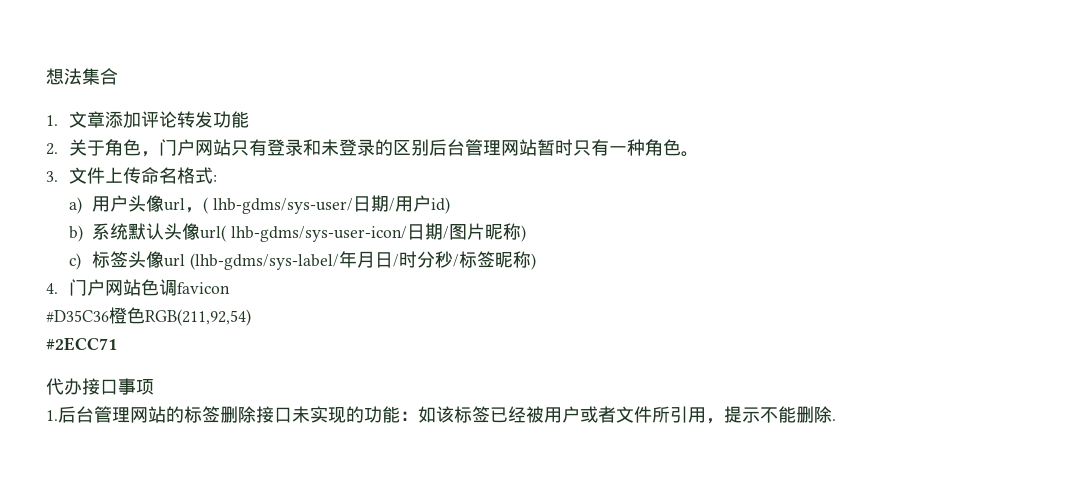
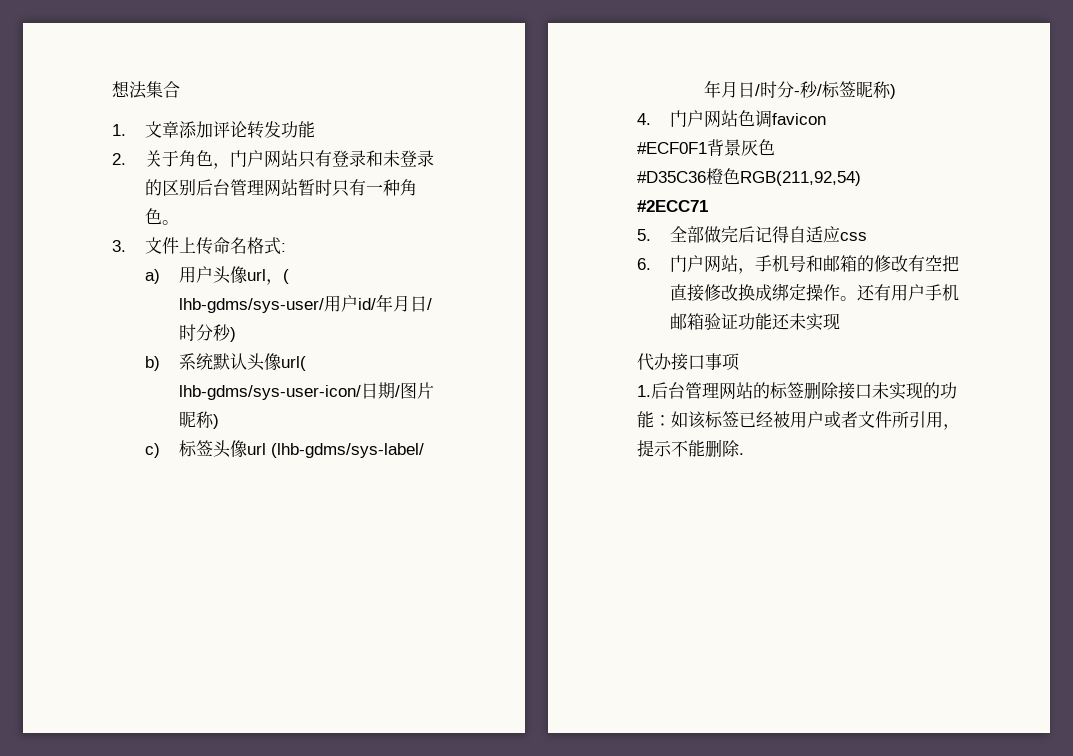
[352,195,450,214] 日期/用户id) -> [323,294,432,312] [178,324,236,342] 用户id/年月日/时分秒)
(435, 259) none -> [793,91,800,96] -
(231, 288) none -> [637,139,775,157] // #ECF0F1背景灰色
(117, 344) none -> [637,226,868,243] [637,255,960,274] [670,283,960,302] [670,313,841,331] // 5.全部做完后记得自适应css // 6.门户网站，手机号和邮箱的修改有空把直接修改换成绑定操作。还有用户手机邮箱验证功能还未实现

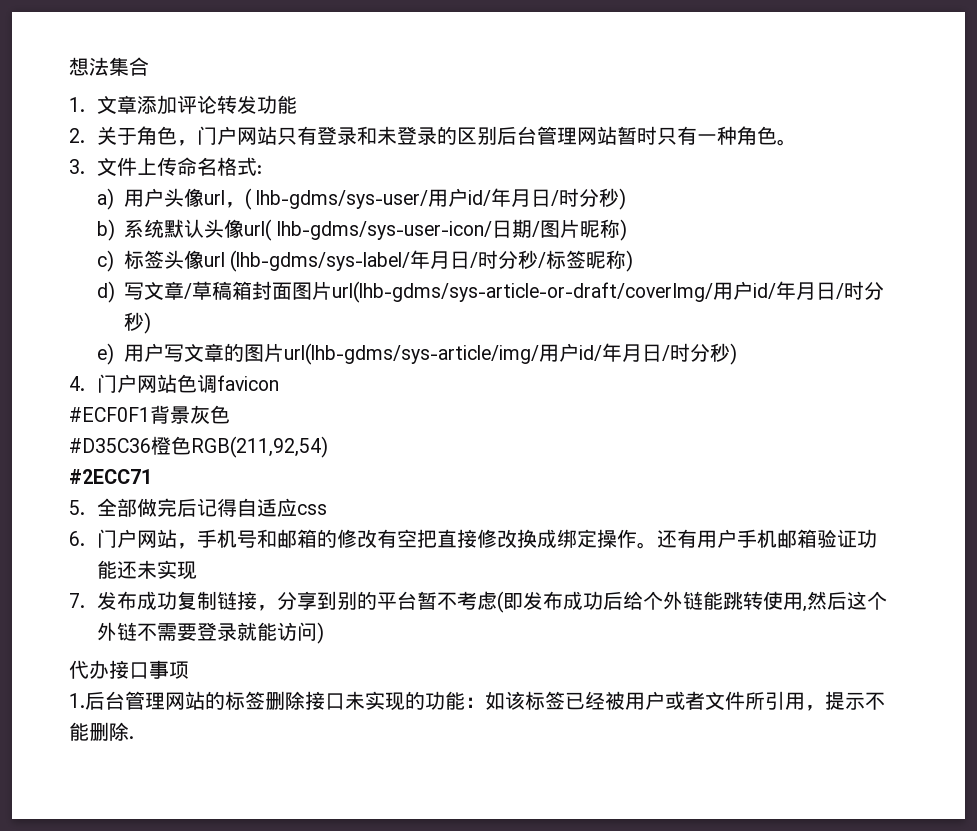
[793,91,800,96] - -> (519, 259) none
(896, 91) none -> [96,281,885,303] [124,312,152,334] [96,343,738,365] // d)写文章/草稿箱封面图片url(lhb-gdms/sys-article-or-draft/coverImg/用户id/年月日/时分秒) // e)用户写文章的图片url(lhb-gdms/sys-article/img/用户id/年月日/时分秒)
(841, 321) none -> [69,591,887,613] [96,622,324,644] // 7.发布成功复制链接，分享到别的平台暂不考虑(即发布成功后给个外链能跳转使用,然后这个外链不需要登录就能访问)

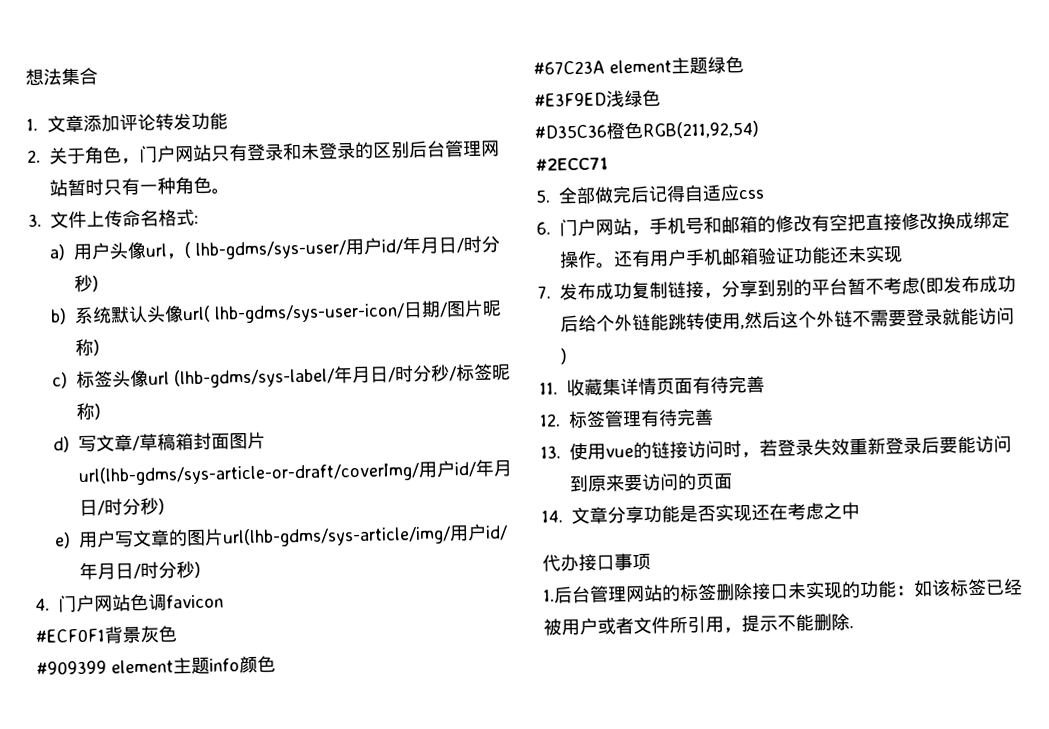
(230, 414) none -> [36,655,276,675] [533,56,744,75] [534,89,661,108] // #909399 element主题info颜色 // #67C23A element主题绿色 // #E3F9ED浅绿色
(324, 633) none -> [539,375,765,397] [539,408,714,429] [540,435,1012,461] [569,472,733,493] [541,501,860,525] // 11.收藏集详情页面有待完善 // 12.标签管理有待完善 // 13.使用vue的链接访问时，若登录失效重新登录后要能访问到原来要访问的页面 // 14.文章分享功能是否实现还在考虑之中

